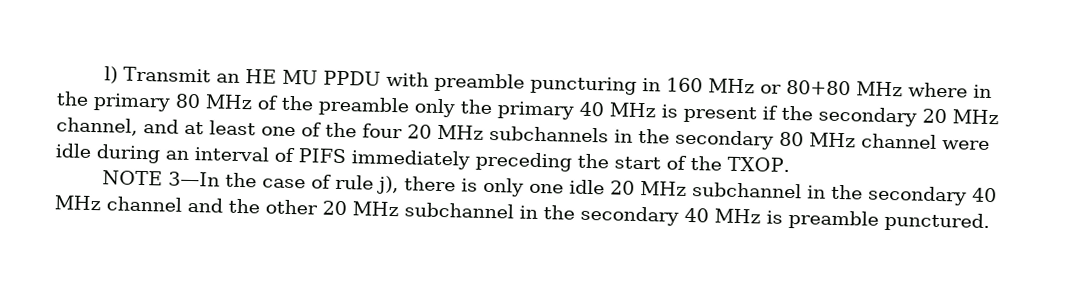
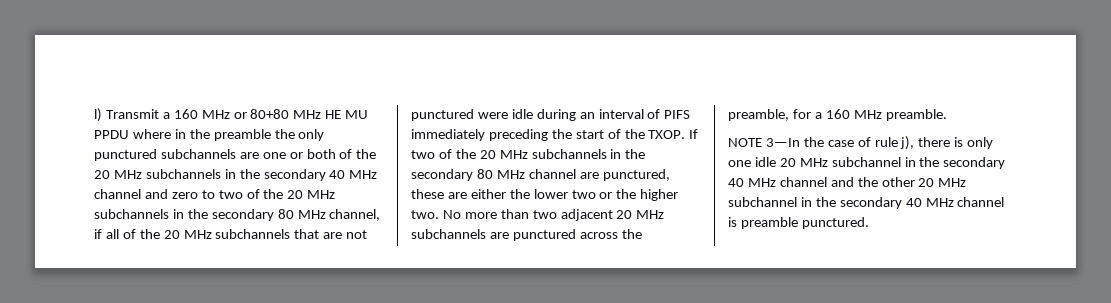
[216,69,662,95] an HE MU PPDU with preamble puncturing in -> [162,112,170,119] a
[908,82,993,99] [56,91,999,127] [56,117,937,150] where in the primary 80 MHz of the preamble only the primary 40 MHz is present if the secondary 20 MHz channel, and at least one of the four 20 MHz subchannels in the secondary 80 MHz channel -> [325,110,369,119] [94,129,325,141] [94,149,377,161] [94,169,378,181] [94,189,336,199] [94,209,381,221] [94,229,368,239] [411,109,474,121] HE MU PPDU where in the preamble the only punctured subchannels are one or both of the 20 MHz subchannels in the secondary 40 MHz channel and zero to two of the 20 MHz subchannels in the secondary 80 MHz channel, if all of the 20 MHz subchannels that are not punctured
(790, 164) none -> [689,129,699,139] [411,149,646,159] [411,169,670,181] [411,189,679,201] [411,209,665,221] [411,229,642,241] [728,109,947,121] If two of the 20 MHz subchannels in the secondary 80 MHz channel are punctured, these are either the lower two or the higher two. No more than two adjacent 20 MHz subchannels are punctured across the preamble, for a 160 MHz preamble.
(761, 216) none -> [957,197,1005,207] channel

